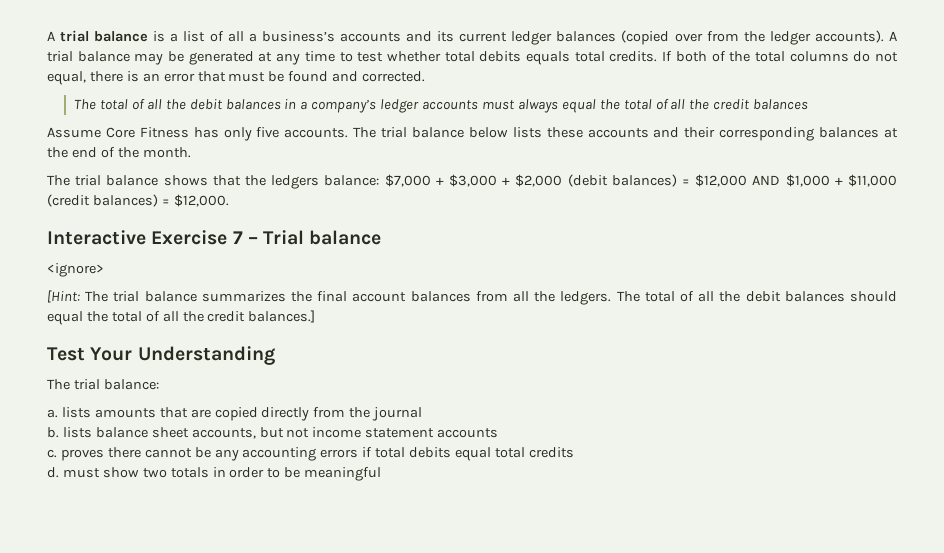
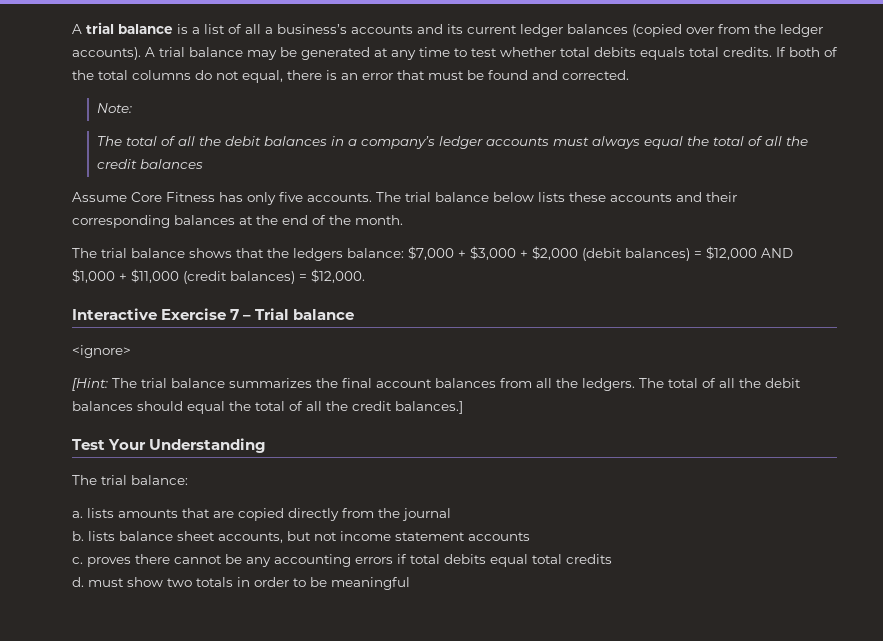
(426, 76) none -> [96,103,132,113] // Note:

